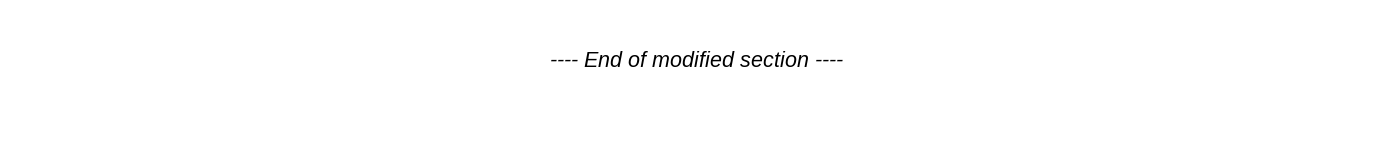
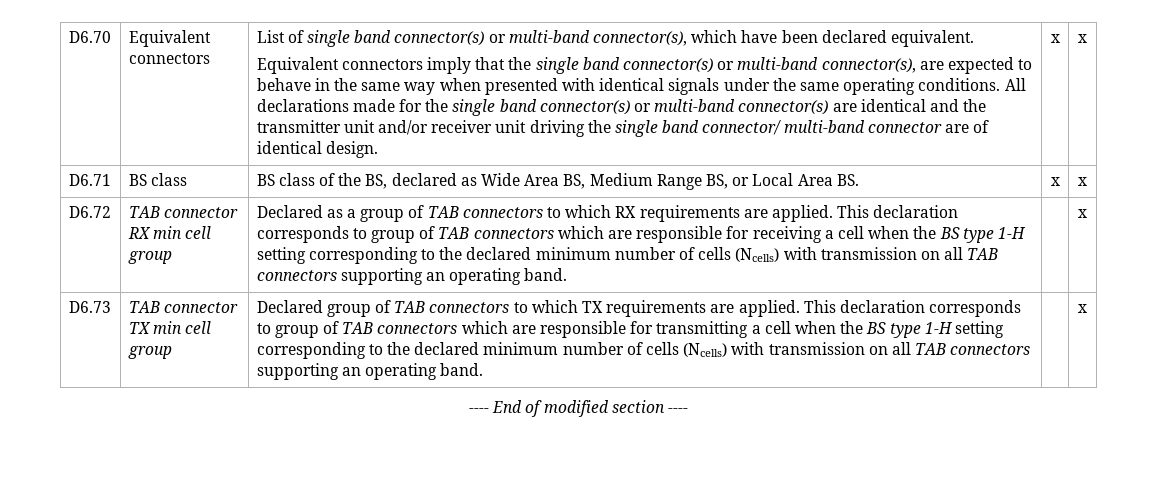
(549, 63) none -> [68,31,111,43] [128,30,211,47] [128,53,210,64] [256,30,974,47] [256,57,1033,74] [256,78,1026,95] [256,99,987,116] [256,120,990,137] [256,141,378,158] [1050,34,1060,43] [1078,34,1087,43] [68,174,111,186] [128,173,187,186] [256,173,859,190] [1050,177,1060,186] [1078,177,1087,186] [68,206,111,218] [128,206,238,218] [127,226,212,239] [127,251,172,264] [256,205,959,222] [256,226,1026,243] [256,247,999,264] [256,268,568,285] [1078,209,1087,218] [68,301,111,313] [128,301,238,313] [128,321,212,334] [127,346,172,359] [256,300,1022,317] [256,321,1004,338] [256,342,1031,359] [256,363,484,380] [1078,304,1087,313] D6.70 | Equivalent connectors | List of single band connector(s) or multi-band connector(s), which have been declared equivalent. // Equivalent connectors imply that the single band connector(s) or multi-band connector(s), are expected to behave in the same way when presented with identical signals under the same operating conditions. All declarations made for the single band connector(s) or multi-band connector(s) are identical and the transmitter unit and/or receiver unit driving the single band connector/ multi-band connector are of identical design. | x | x // D6.71 | BS class | BS class of the BS, declared as Wide Area BS, Medium Range BS, or Local Area BS. | x | x // D6.72 | TAB connector RX min cell group | Declared as a group of TAB connectors to which RX requirements are applied. This declaration corresponds to group of TAB connectors which are responsible for receiving a cell when the BS type 1-H setting corresponding to the declared minimum number of cells (Ncells) with transmission on all TAB connectors supporting an operating band. | | x // D6.73 | TAB connector TX min cell group | Declared group of TAB connectors to which TX requirements are applied. This declaration corresponds to group of TAB connectors which are responsible for transmitting a cell when the BS type 1-H setting corresponding to the declared minimum number of cells (Ncells) with transmission on all TAB connectors supporting an operating band. | | x //

